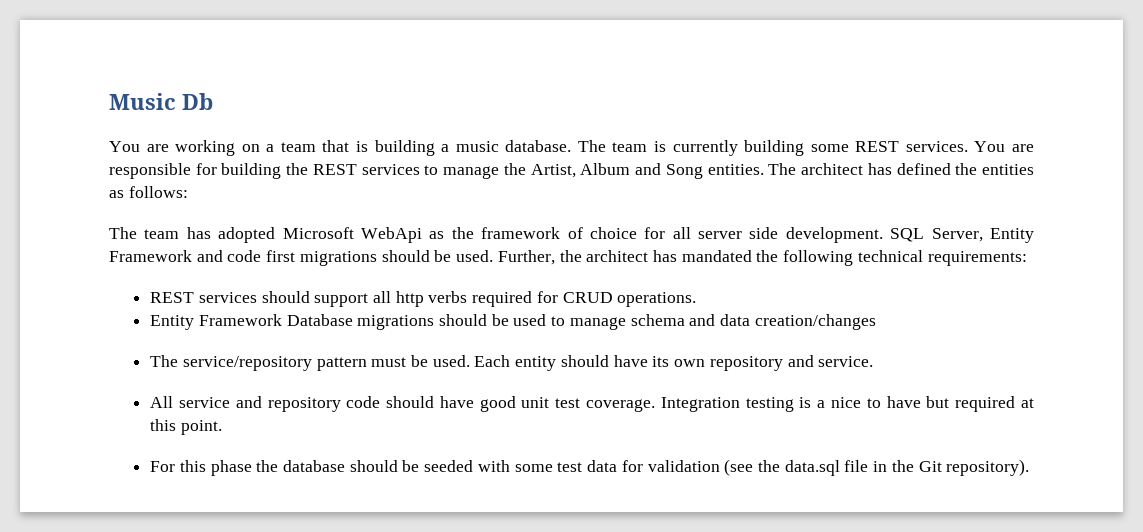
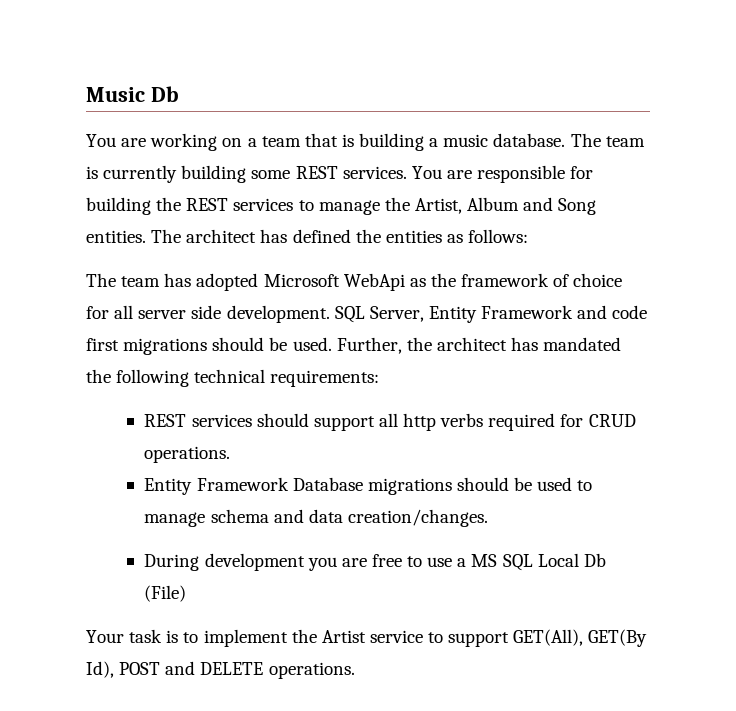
[754,314,876,330] [150,355,874,371] [150,396,1034,412] [150,419,222,435] [150,459,1030,476] creation/changes // The service/repository pattern must be used. Each entity should have its own repository and service. // All service and repository code should have good unit test coverage. Integration testing is a nice to have but required at this point. // For this phase the database should be seeded with some test data for validation (see the data.sql file in the Git repository). -> [347,509,488,527] [144,553,606,571] [144,585,187,602] [86,629,648,647] [86,661,355,679] creation/changes. // During development you are free to use a MS SQL Local Db (File) // Your task is to implement the Artist service to support GET(All), GET(By Id), POST and DELETE operations.

